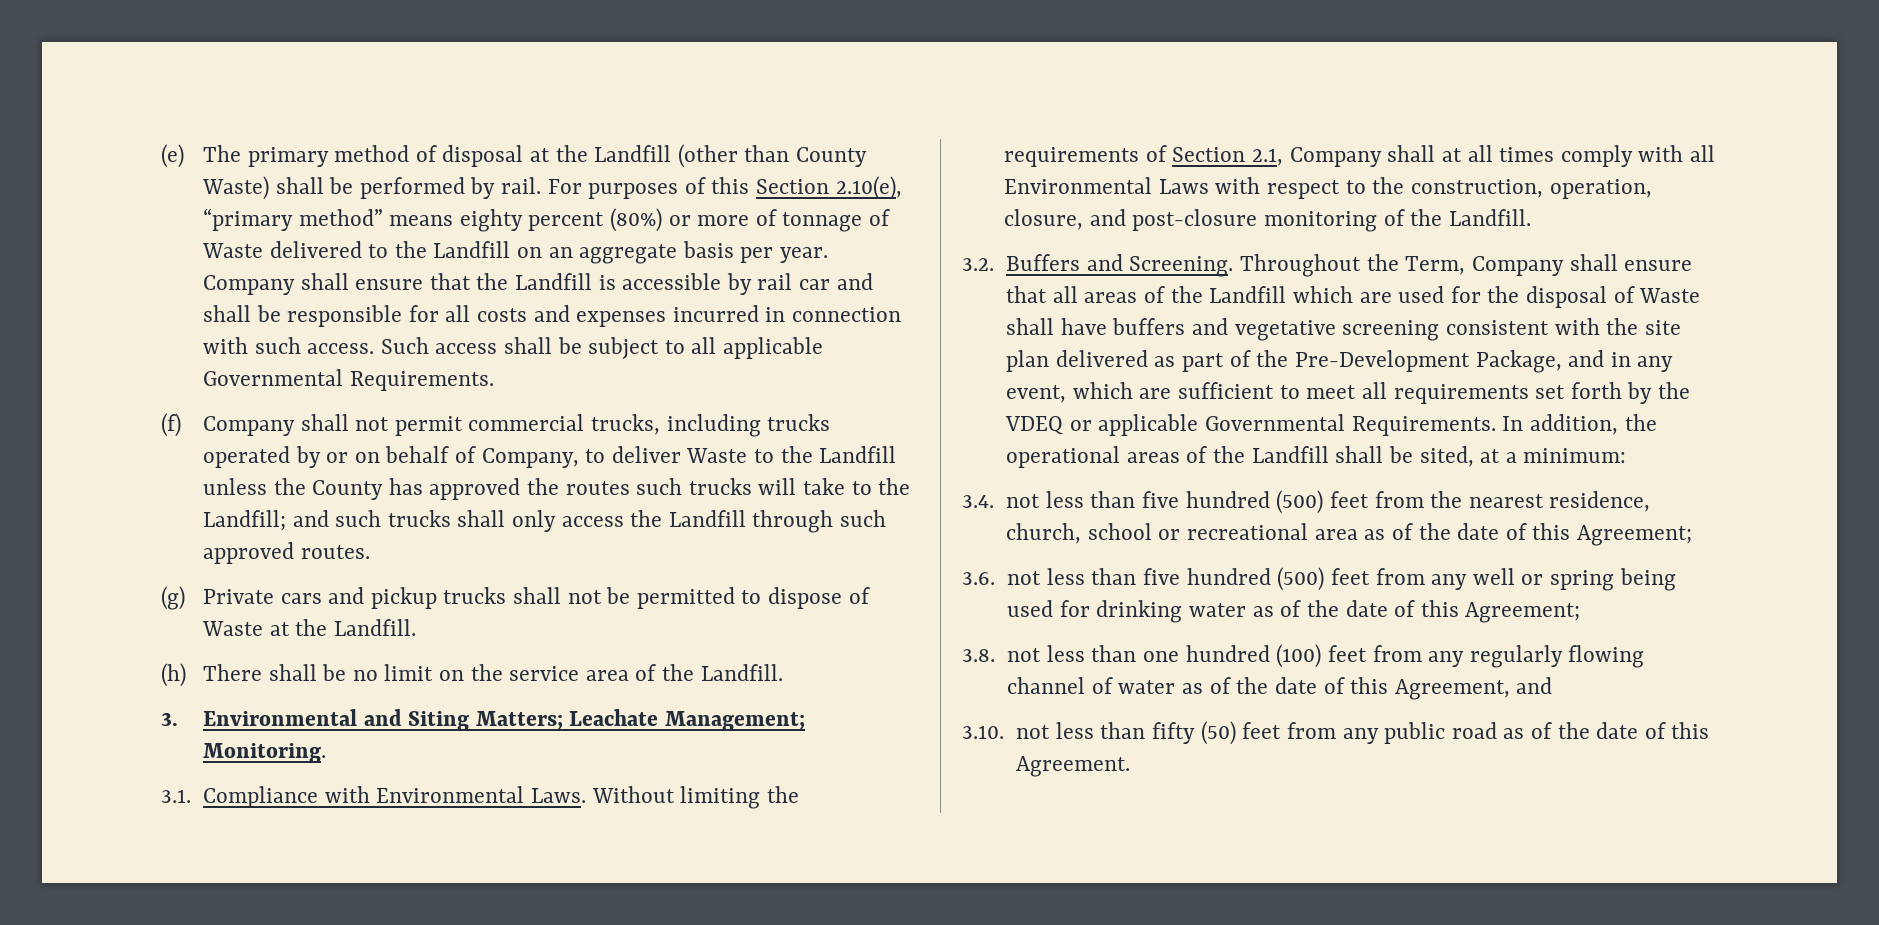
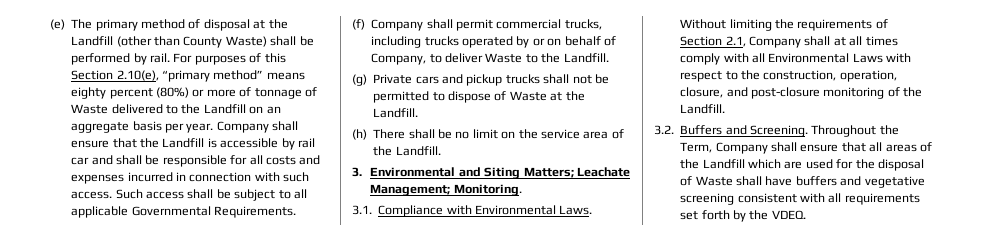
[355,417,390,431] not -> (453, 24) none
[819,446,897,463] [202,478,911,500] [202,510,887,533] [202,542,370,564] Landfill unless the County has approved the routes such trucks will take to the Landfill; and such trucks shall only access the Landfill through such approved routes. -> [563,53,609,63] Landfill.
[1606,318,1681,335] [1006,350,1674,373] [1006,382,1357,403] the site plan delivered as part of the Pre-Development Package, and in any event, which are sufficient to meet -> (825, 198) none
[1005,414,1657,436] [1006,446,1627,468] [962,490,1651,514] [1006,523,1693,546] [962,567,1676,591] [1007,600,1581,623] [962,644,1645,668] [1007,677,1553,700] [962,721,1710,745] [1016,756,1131,777] VDEQ or applicable Governmental Requirements. In addition, the operational areas of the Landfill shall be sited, at a minimum: // 3.4. not less than five hundred (500) feet from the nearest residence, church, school or recreational area as of the date of this Agreement; // 3.6. not less than five hundred (500) feet from any well or spring being used for drinking water as of the date of this Agreement; // 3.8. not less than one hundred (100) feet from any regularly flowing channel of water as of the date of this Agreement, and // 3.10. not less than fifty (50) feet from any public road as of the date of this Agreement. -> [771,210,806,219] VDEQ.

